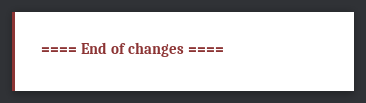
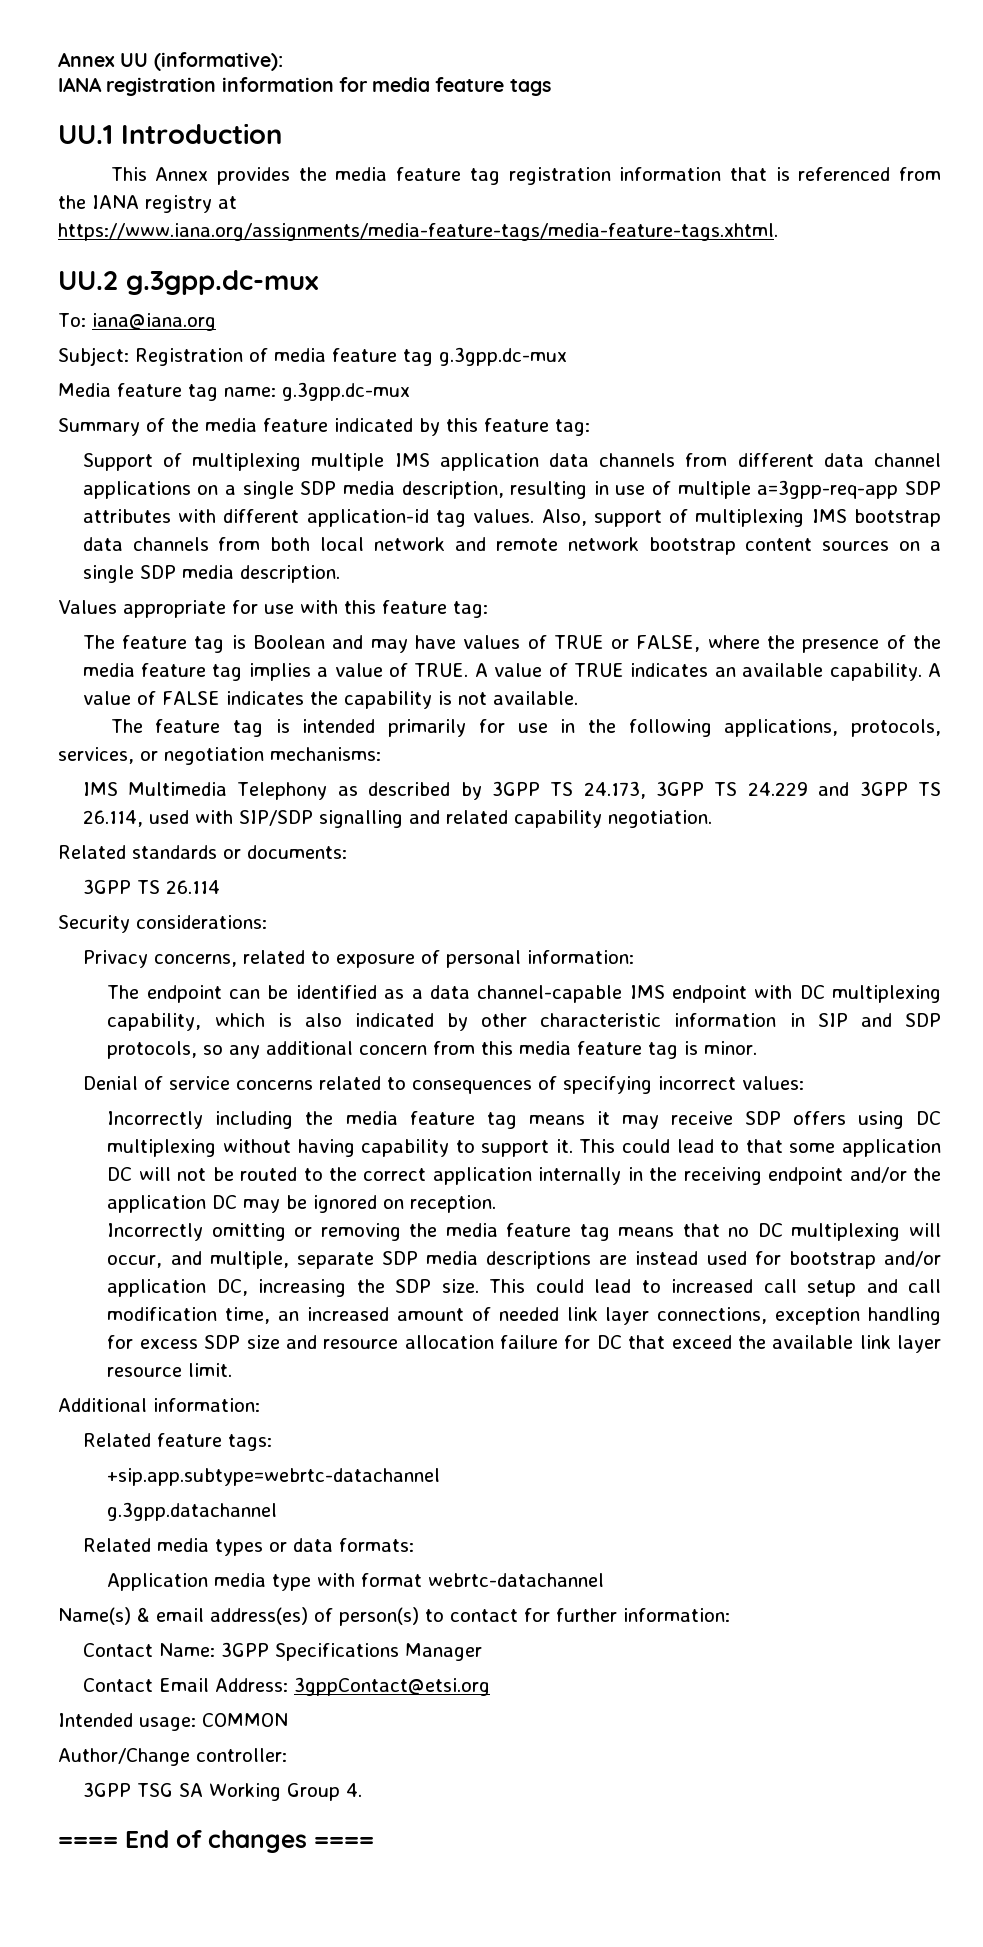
(41, 50) none -> [58,52,283,71] [58,77,551,96] [58,123,282,144] [110,167,942,185] [58,195,237,213] [58,223,778,241] [58,270,318,295] [58,313,216,331] [58,347,567,366] [58,382,410,401] [58,418,590,436] [82,453,942,471] [82,480,941,499] [82,509,942,527] [82,537,941,555] [82,565,340,583] [58,600,488,618] [82,635,941,653] [82,663,942,681] [82,691,578,709] [110,719,942,737] [58,747,381,765] [82,781,941,800] [82,810,712,828] [58,845,347,859] [82,879,220,894] [58,915,267,933] [82,950,634,968] [107,985,942,1003] [107,1013,942,1031] [107,1041,758,1059] [82,1076,804,1094] [107,1111,941,1129] [107,1139,941,1157] [107,1167,942,1185] [107,1195,497,1213] [107,1223,941,1241] [107,1251,942,1269] [107,1279,942,1297] [107,1307,941,1325] [107,1335,941,1353] [107,1363,233,1377] [58,1398,260,1412] [82,1433,272,1451] [107,1468,441,1486] [107,1502,278,1521] [82,1538,414,1556] [107,1573,605,1591] [58,1607,730,1626] [82,1642,482,1661] [82,1677,490,1696] [58,1713,288,1731] [58,1748,287,1766] [82,1782,362,1801] Annex UU (informative): // IANA registration information for media feature tags // UU.1 Introduction // This Annex provides the media feature tag registration information that is referenced from the IANA registry at https://www.iana.org/assignments/media-feature-tags/media-feature-tags.xhtml. // UU.2 g.3gpp.dc-mux // To: iana@iana.org // Subject: Registration of media feature tag g.3gpp.dc-mux // Media feature tag name: g.3gpp.dc-mux // Summary of the media feature indicated by this feature tag: // Support of multiplexing multiple IMS application data channels from different data channel applications on a single SDP media description, resulting in use of multiple a=3gpp-req-app SDP attributes with different application-id tag values. Also, support of multiplexing IMS bootstrap data channels from both local network and remote network bootstrap content sources on a single SDP media description. // Values appropriate for use with this feature tag: // The feature tag is Boolean and may have values of TRUE or FALSE, where the presence of the media feature tag implies a value of TRUE. A value of TRUE indicates an available capability. A value of FALSE indicates the capability is not available. // The feature tag is intended primarily for use in the following applications, protocols, services, or negotiation mechanisms: // IMS Multimedia Telephony as described by 3GPP TS 24.173, 3GPP TS 24.229 and 3GPP TS 26.114, used with SIP/SDP signalling and related capability negotiation. // Related standards or documents: // 3GPP TS 26.114 // Security considerations: // Privacy concerns, related to exposure of personal information: // The endpoint can be identified as a data channel-capable IMS endpoint with DC multiplexing capability, which is also indicated by other characteristic information in SIP and SDP protocols, so any additional concern from this media feature tag is minor. // Denial of service concerns related to consequences of specifying incorrect values: // Incorrectly including the media feature tag means it may receive SDP offers using DC multiplexing without having capability to support it. This could lead to that some application DC will not be routed to the correct application internally in the receiving endpoint and/or the application DC may be ignored on reception. // Incorrectly omitting or removing the media feature tag means that no DC multiplexing will occur, and multiple, separate SDP media descriptions are instead used for bootstrap and/or application DC, increasing the SDP size. This could lead to increased call setup and call modification time, an increased amount of needed link layer connections, exception handling for excess SDP size and resource allocation failure for DC that exceed the available link layer resource limit. // Additional information: // Related feature tags: // +sip.app.subtype=webrtc-datachannel // g.3gpp.datachannel // Related media types or data formats: // Application media type with format webrtc-datachannel // Name(s) & email address(es) of person(s) to contact for further information: // Contact Name: 3GPP Specifications Manager // Contact Email Address: 3gppContact@etsi.org // Intended usage: COMMON // Author/Change controller: // 3GPP TSG SA Working Group 4. //

